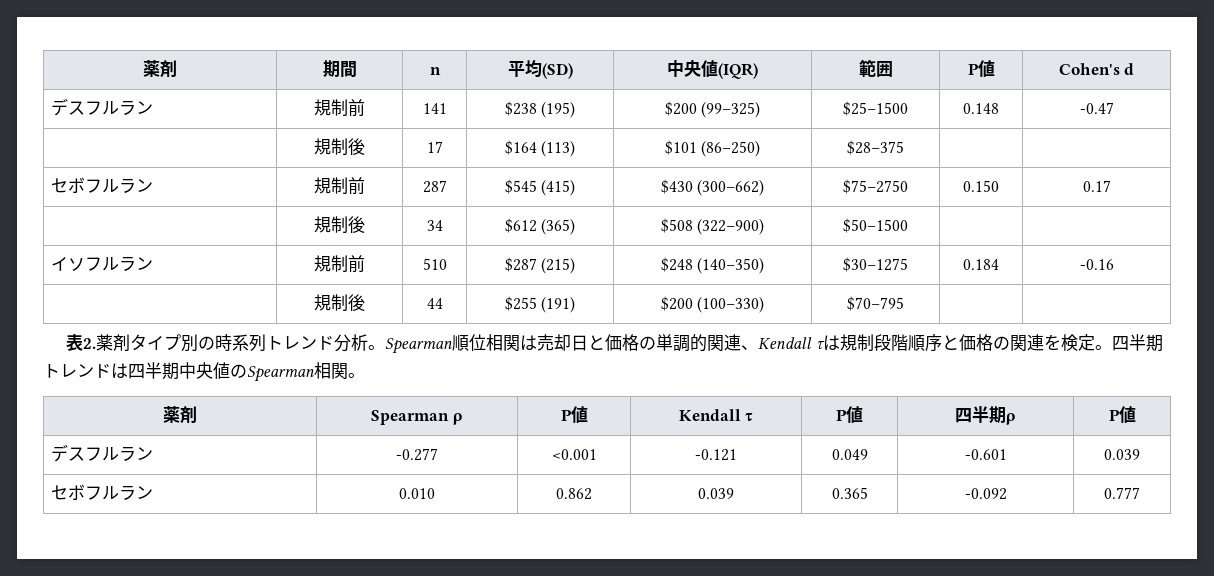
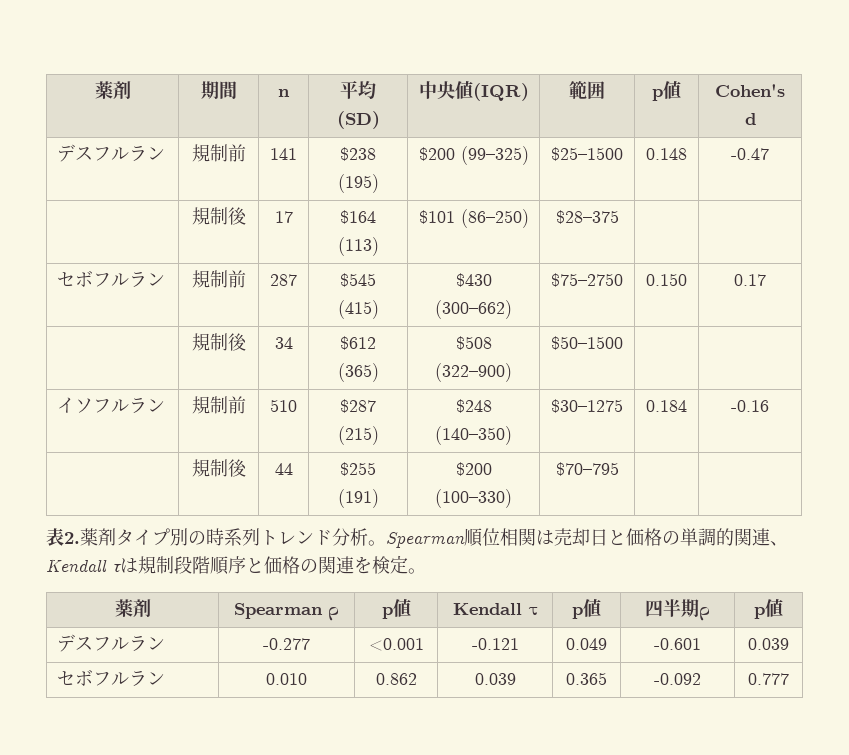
[967,63,979,75] P -> [652,89,663,101] p
[1112,334,1164,352] [43,362,365,382] 四半期トレンドは四半期中央値のSpearman相関。 -> (426, 571) none
[560,409,572,421] P -> [381,607,393,619] p
[836,409,847,421] P -> [572,607,583,619] p
[1108,409,1120,421] P -> [754,607,765,619] p

